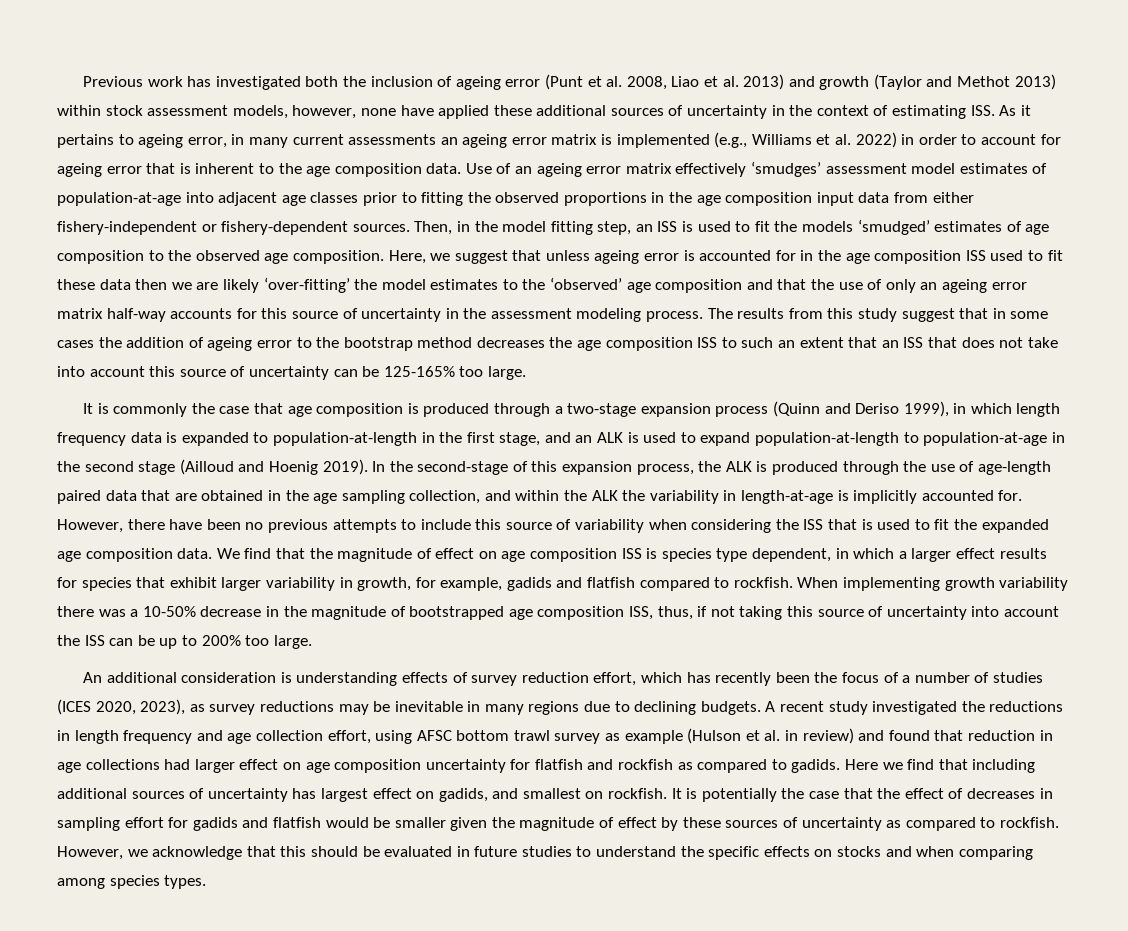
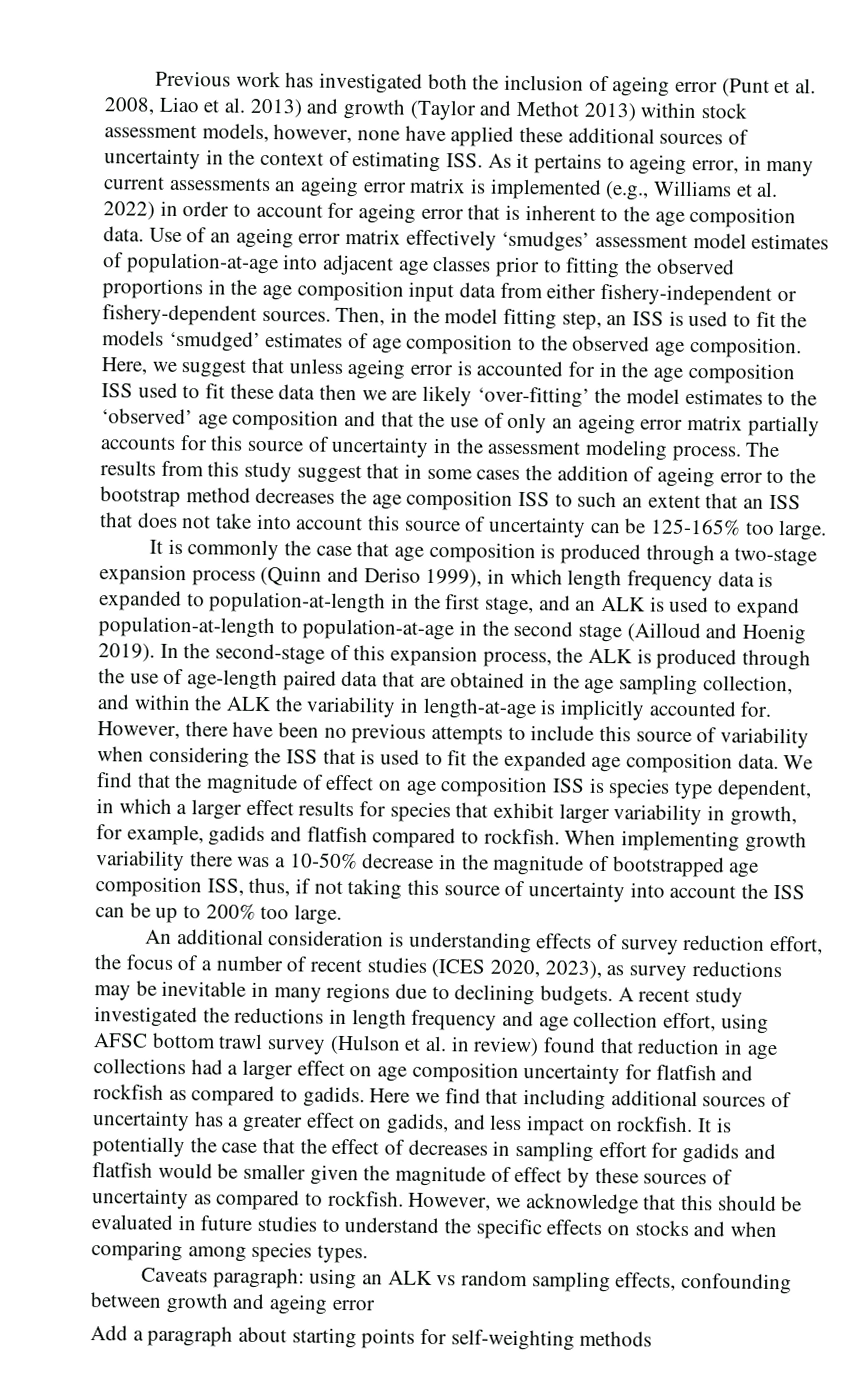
[106,308,166,322] half-way -> [747,415,820,437] partially
[640,672,810,686] which has recently been -> (824, 945) none
(990, 677) none -> [310,958,363,973] recent
[605,730,683,744] as example -> (327, 1047) none
[858,730,885,741] and -> (540, 1046) none
(191, 764) none -> [227,1064,239,1075] a
[320,788,368,802] largest -> [227,1113,304,1133] a greater
[522,788,581,799] smallest -> [489,1114,586,1136] less impact
(207, 882) none -> [140,1267,793,1295] [90,1292,375,1315] [90,1325,653,1351] // Caveats paragraph: using an ALK vs random sampling effects, confounding between growth and ageing error // Add a paragraph about starting points for self-weighting methods

